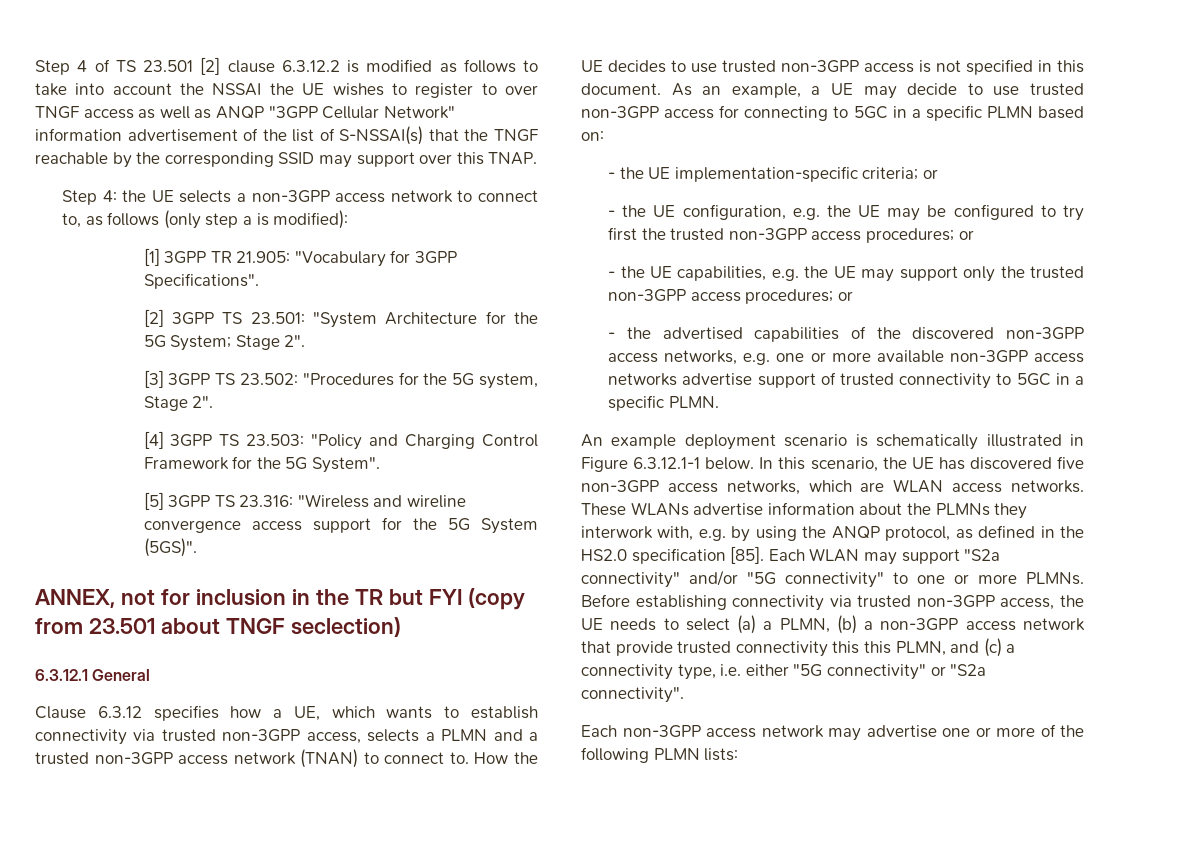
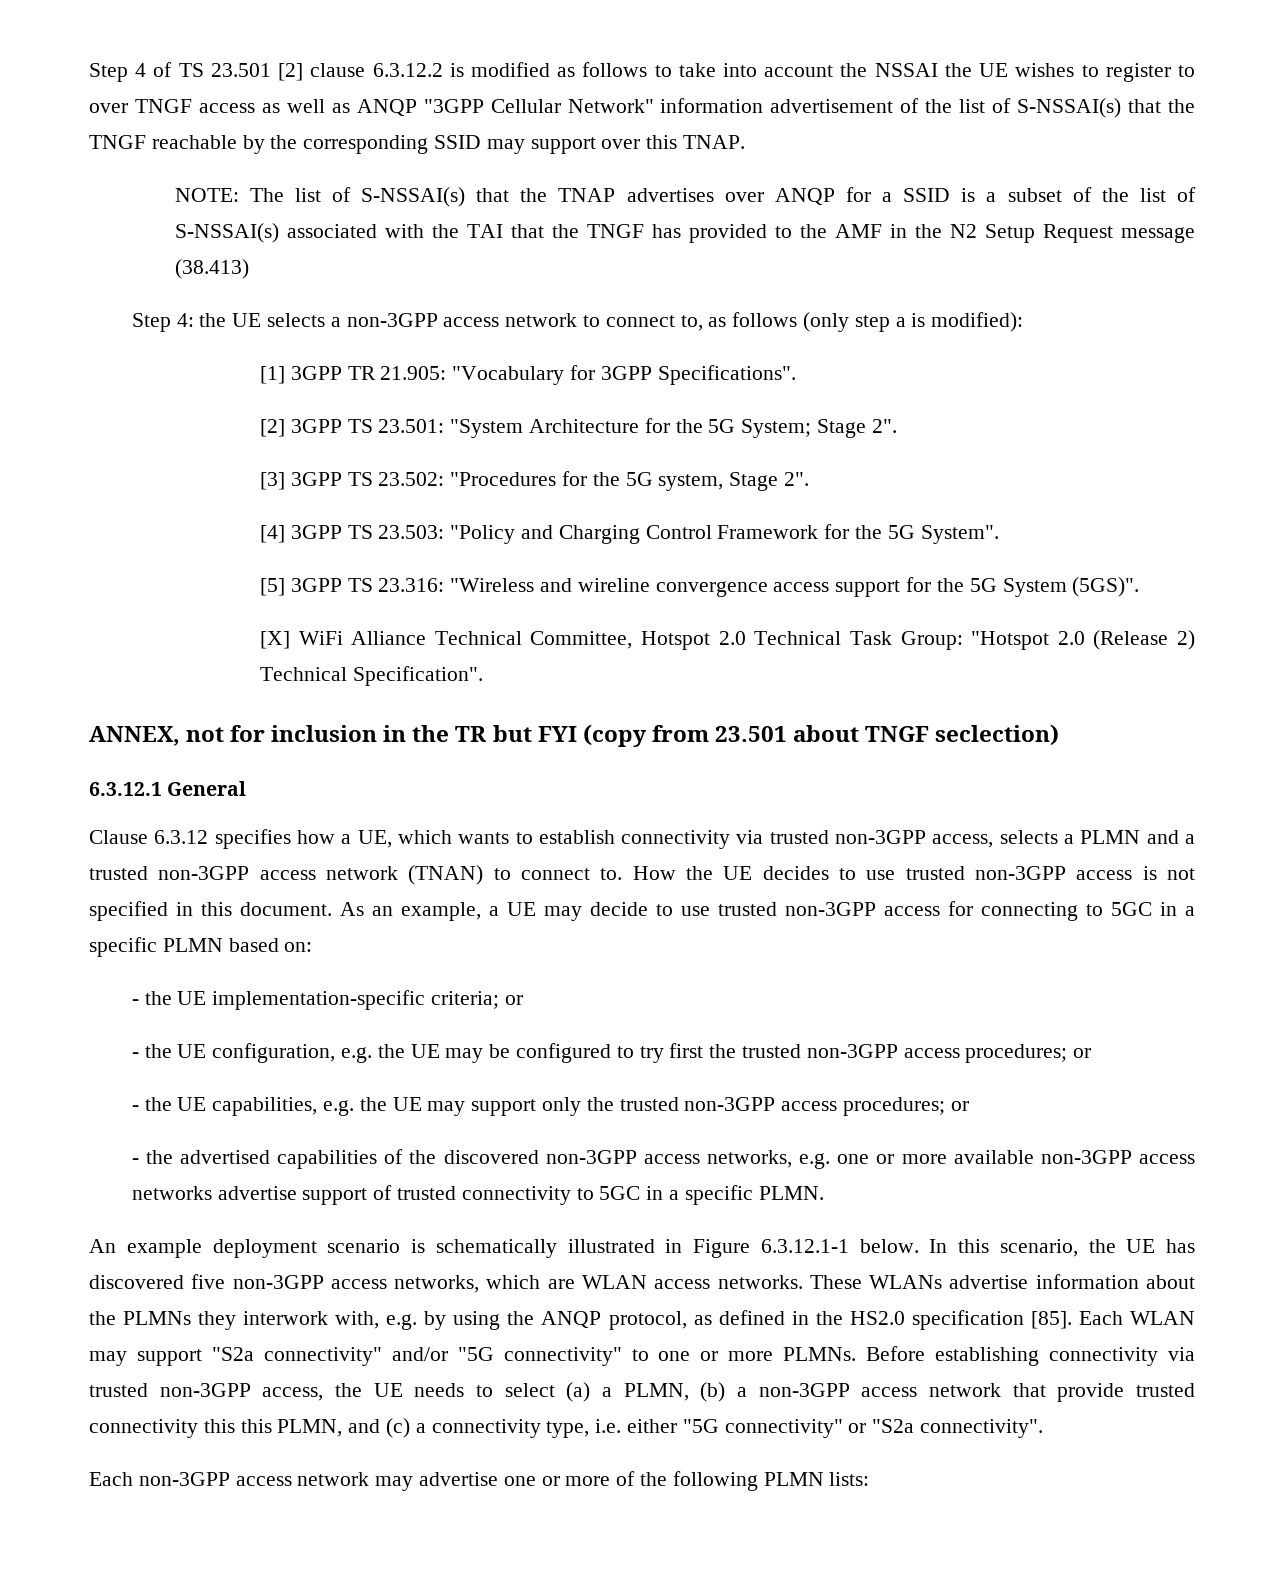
(538, 158) none -> [174,187,1196,207] [174,223,1195,243] [174,259,249,279] // NOTE: The list of S-NSSAI(s) that the TNAP advertises over ANQP for a SSID is a subset of the list of S-NSSAI(s) associated with the TAI that the TNGF has provided to the AMF in the N2 Setup Request message (38.413)
(197, 547) none -> [260,630,1196,650] [260,666,483,686] // [X] WiFi Alliance Technical Committee, Hotspot 2.0 Technical Task Group: "Hotspot 2.0 (Release 2) Technical Specification".

